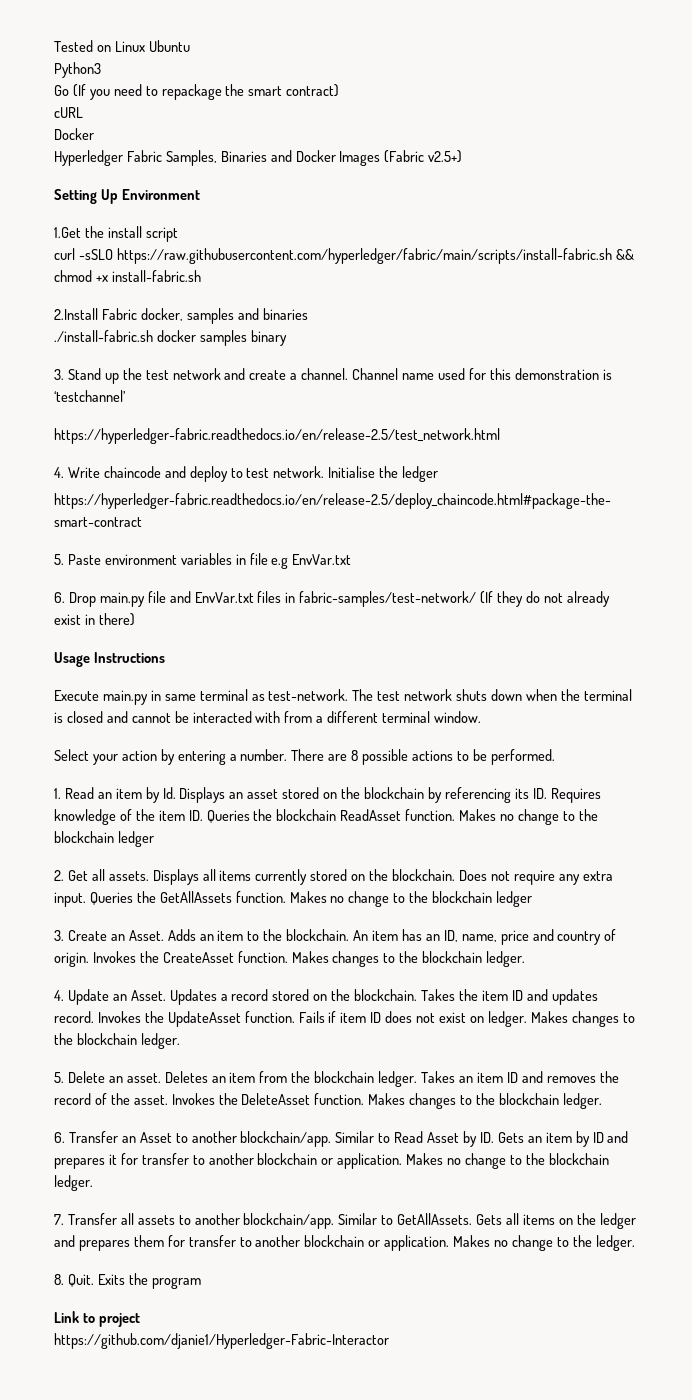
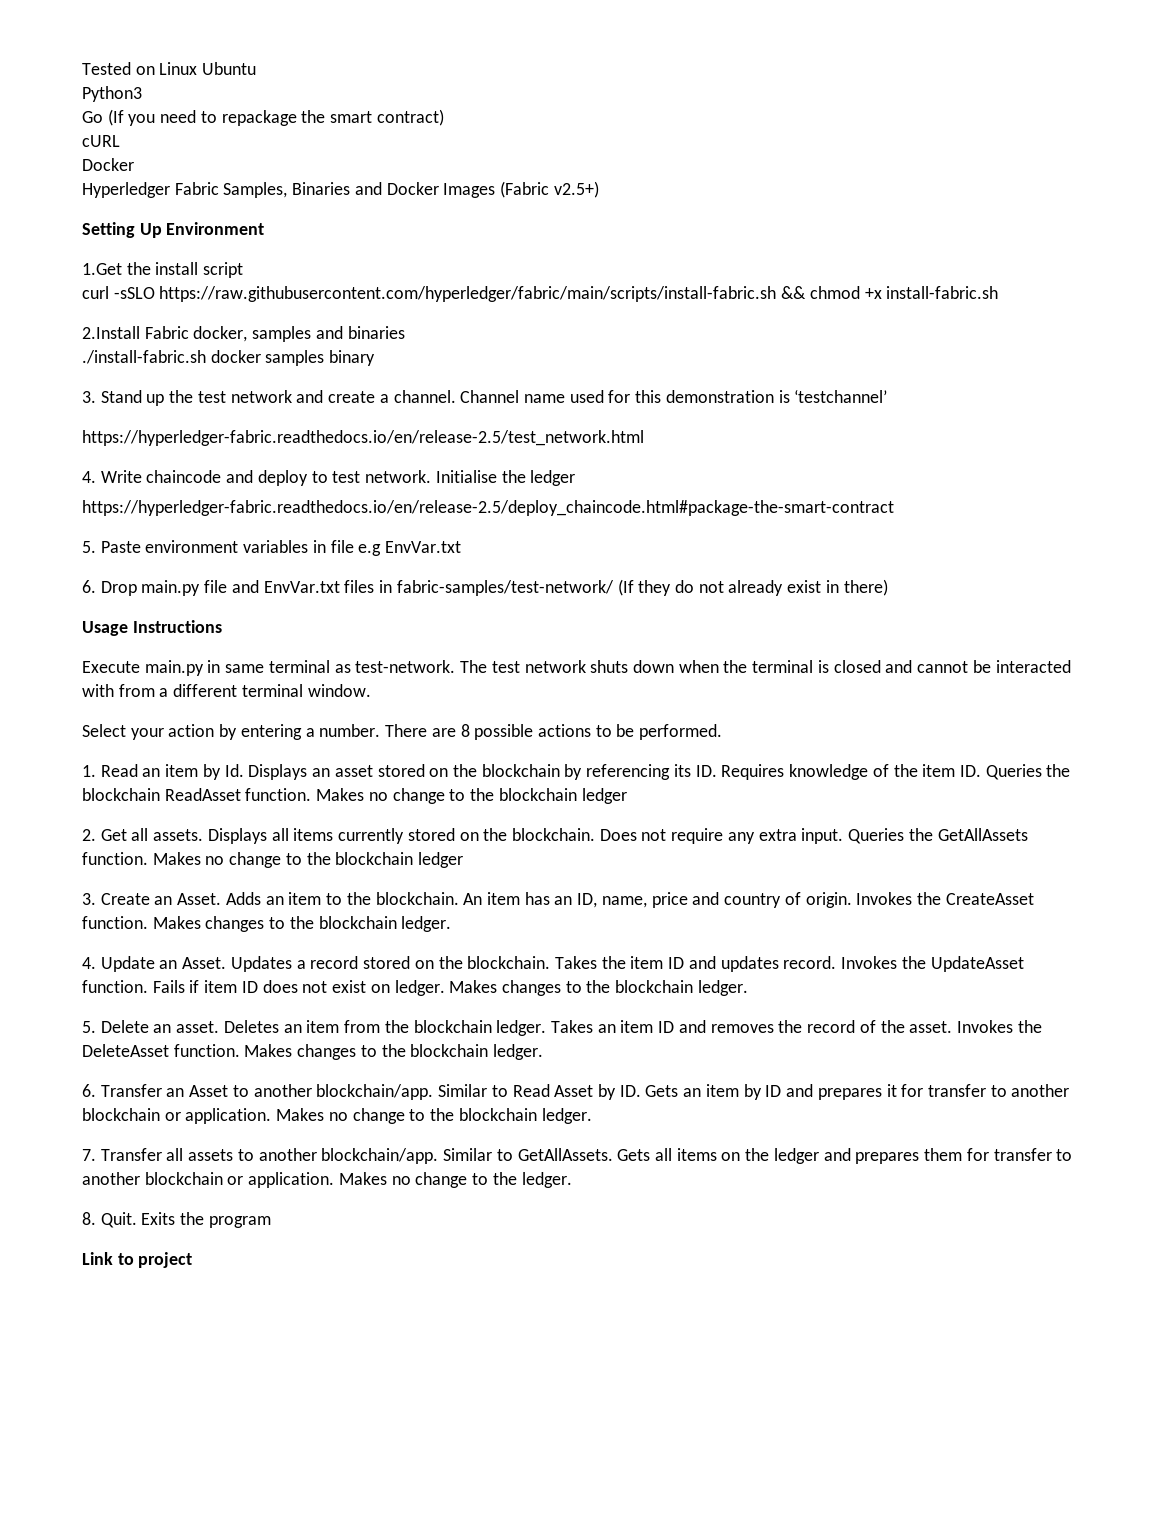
[54,1333,389,1349] // https://github.com/djanie1/Hyperledger-Fabric-Interactor -> (193, 1260) none

